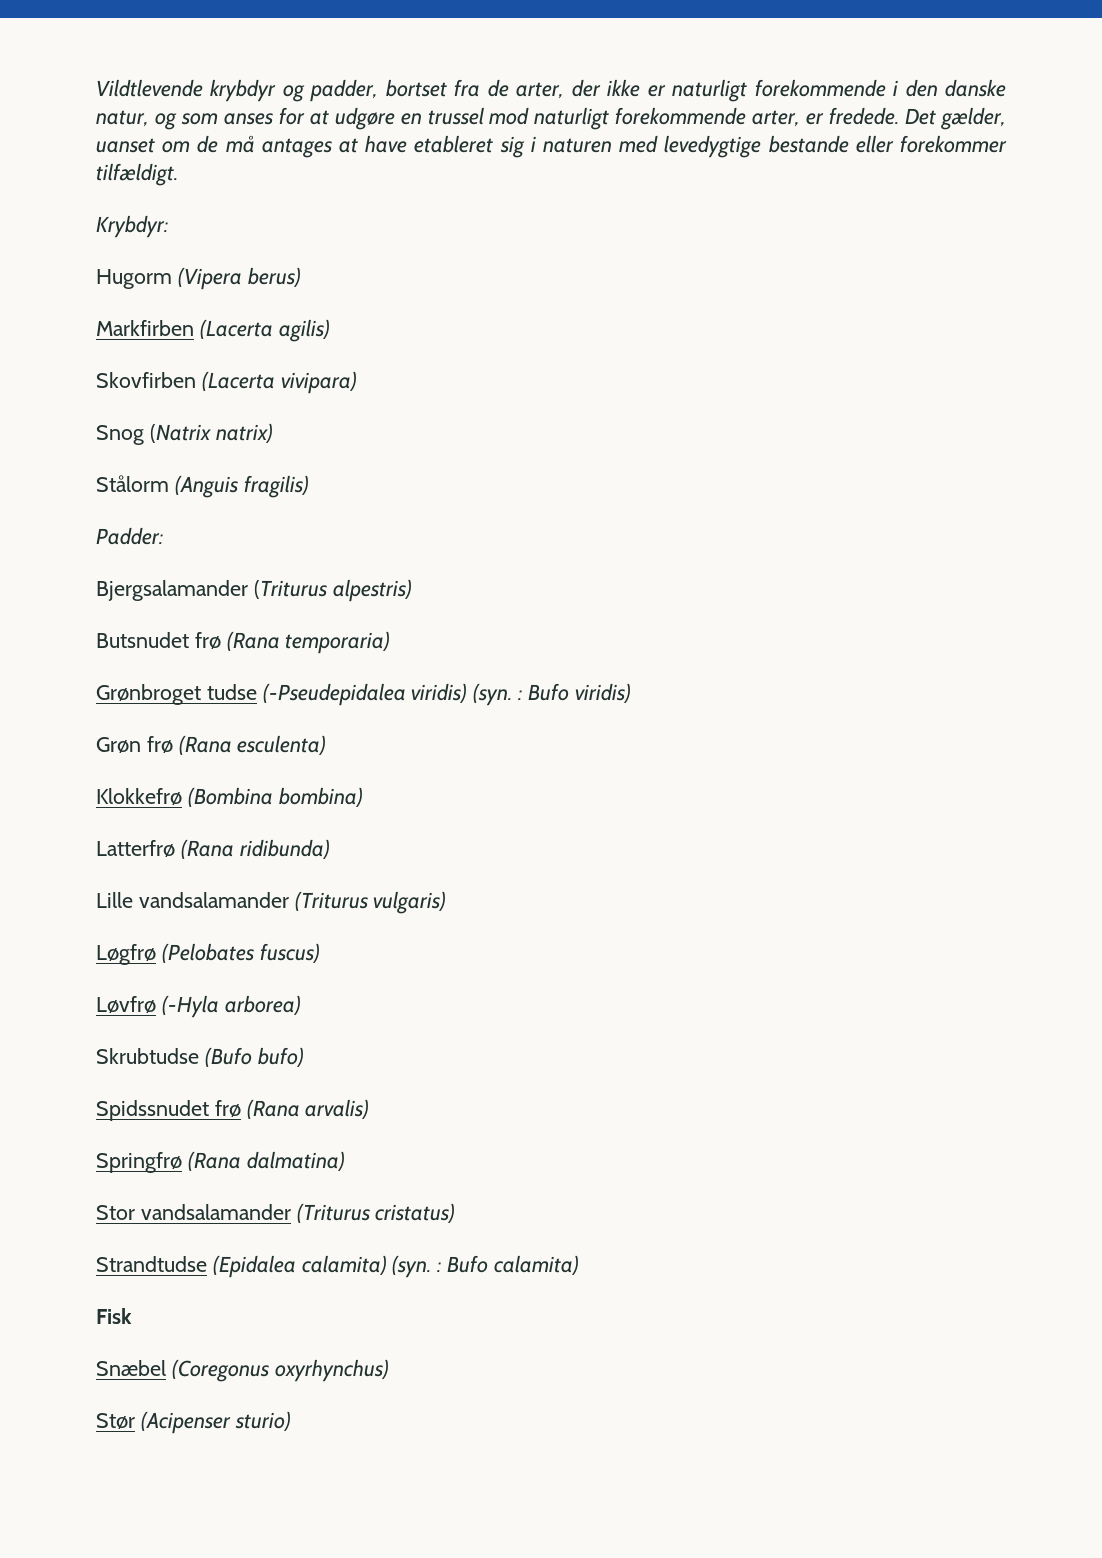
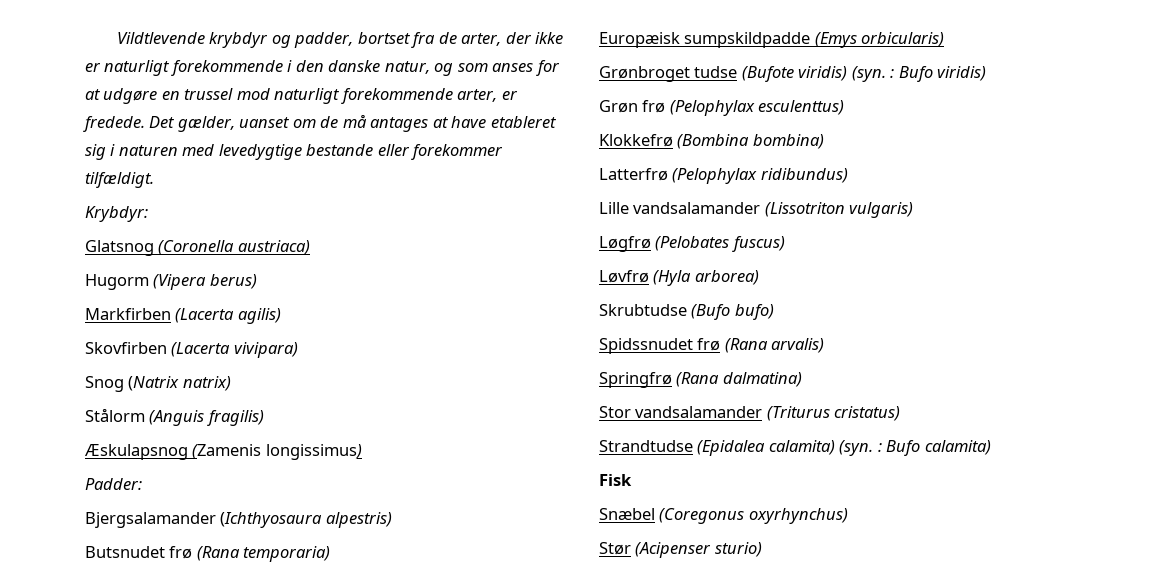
(168, 226) none -> [85,240,310,256] // Glatsnog (Coronella austriaca)
(309, 486) none -> [84,444,362,460] // Æskulapsnog (Zamenis longissimus)
[253,580,327,599] (Triturus -> [220,512,323,528] (Ichthyosaura
(391, 642) none -> [599,32,945,48] // Europæisk sumpskildpadde (Emys orbicularis)
[262,683,406,706] (-Pseudepidalea -> [741,66,794,82] (Bufote
[178,735,327,755] (Rana esculenta) -> [669,100,845,116] (Pelophylax esculenttus)
[180,839,330,859] (Rana ridibunda) -> [672,168,848,184] (Pelophylax ridibundus)
[294,891,368,911] (Triturus -> [764,202,845,217] (Lissotriton
[161,995,219,1018] (-Hyla -> [653,270,692,286] (Hyla

